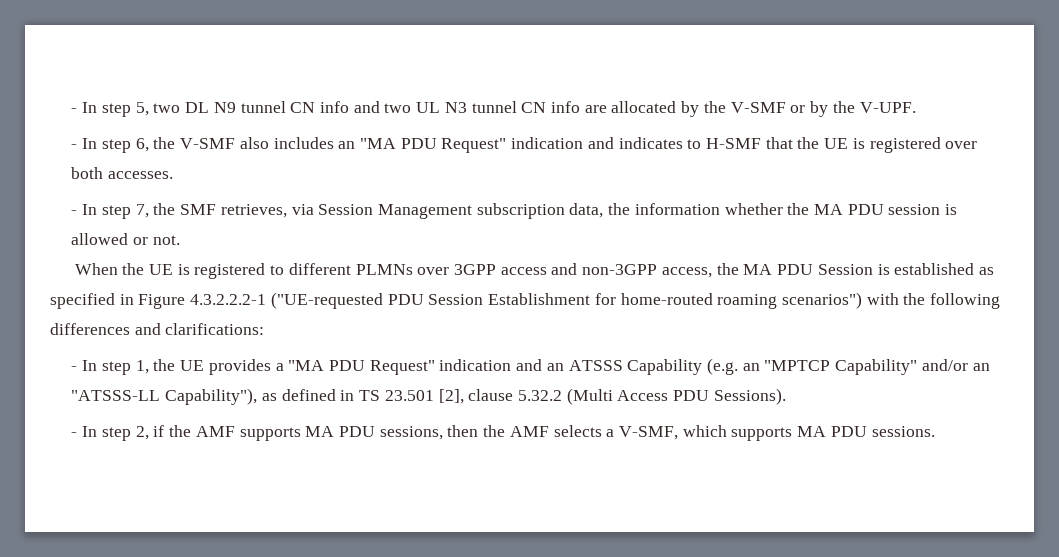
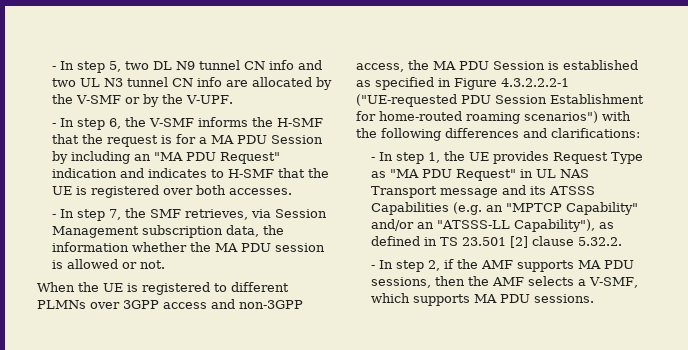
[239,137,334,149] also includes -> [198,117,324,127] [52,134,324,147] [52,151,131,164] informs the H-SMF that the request is for a MA PDU Session by including
[275,359,703,375] a "MA PDU Request" indication and an ATSSS Capability -> [553,152,644,164] [371,169,590,181] [371,185,596,198] [371,202,450,215] Request Type as "MA PDU Request" in UL NAS Transport message and its ATSSS Capabilities
[438,388,786,405] [2], clause 5.32.2 (Multi Access PDU Sessions). -> [510,236,623,248] [2] clause 5.32.2.

